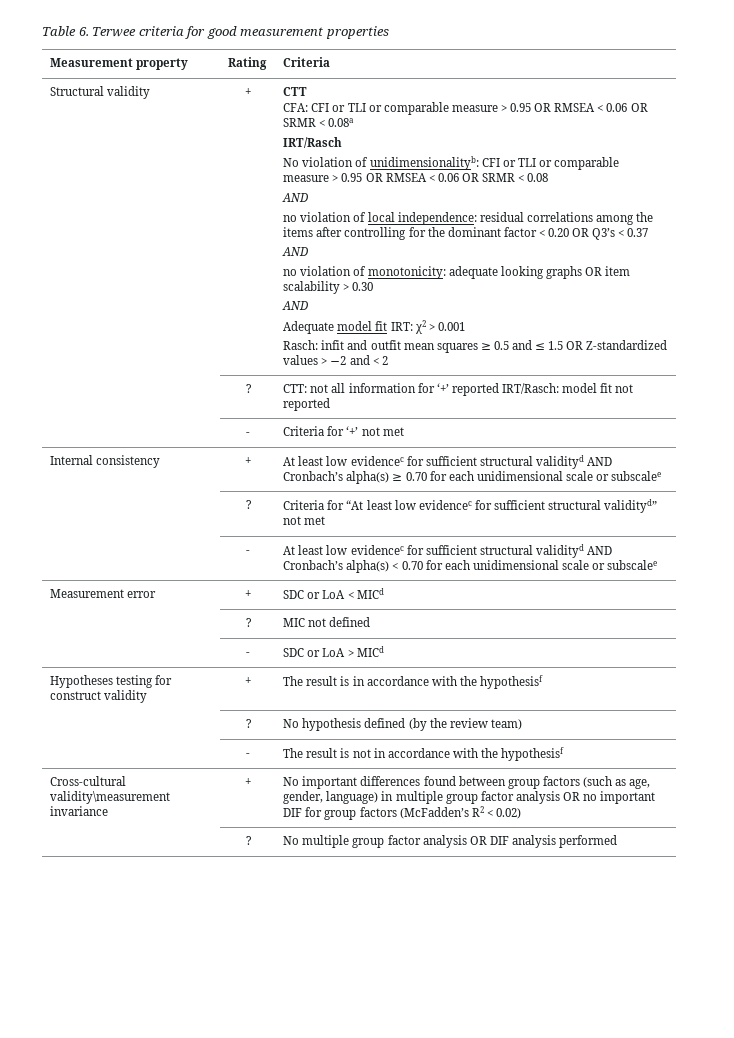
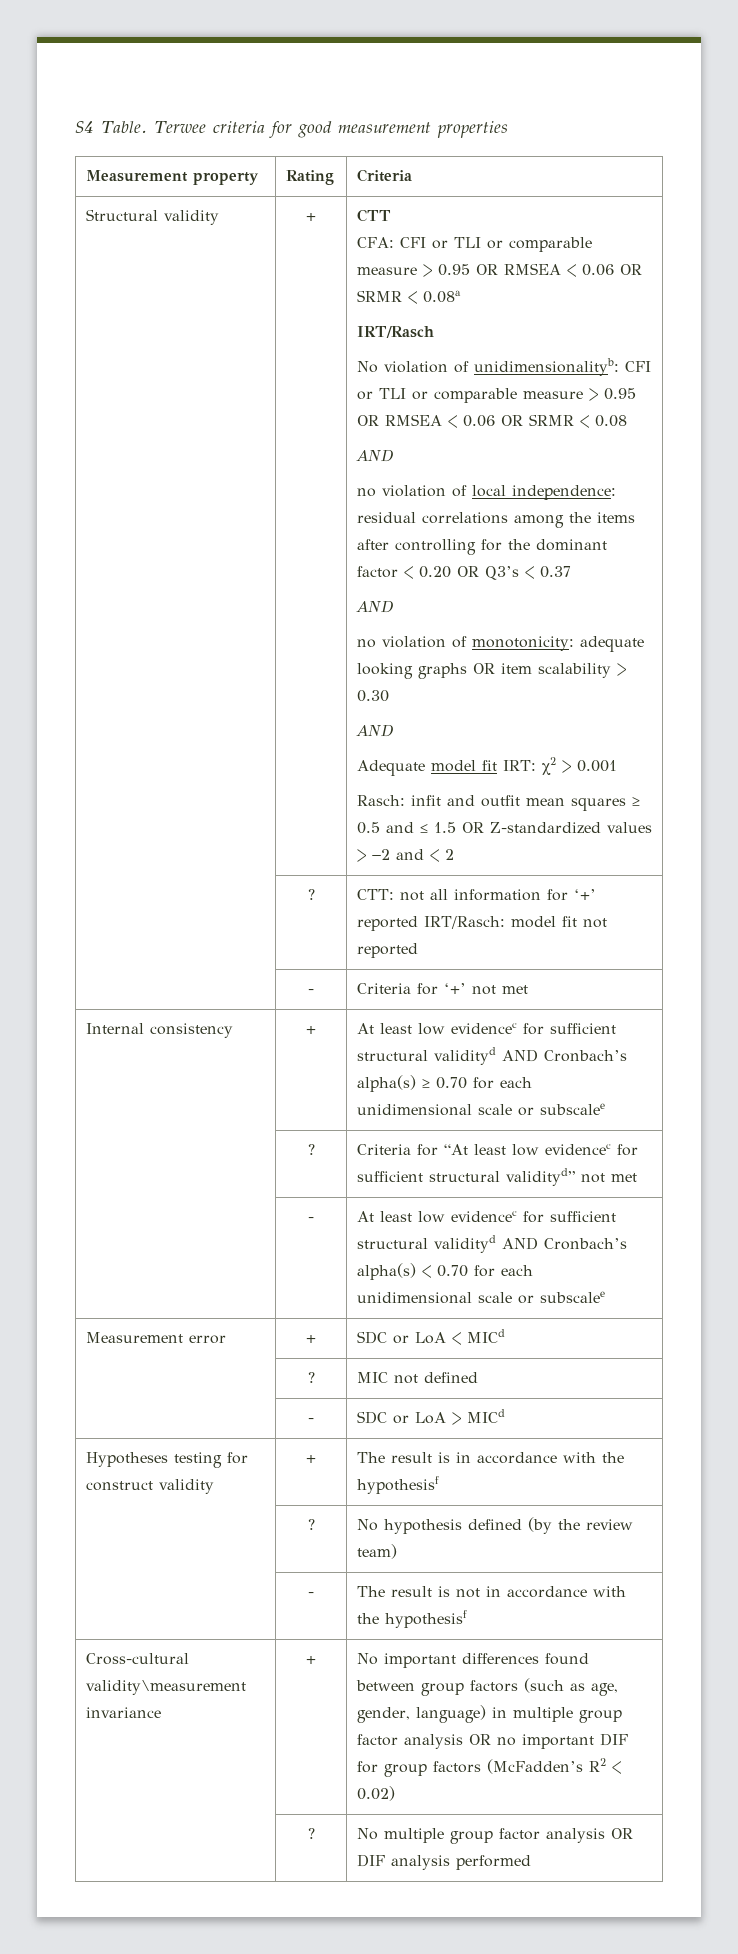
[42,26,89,36] Table 6. -> [75,121,147,133] S4 Table.

